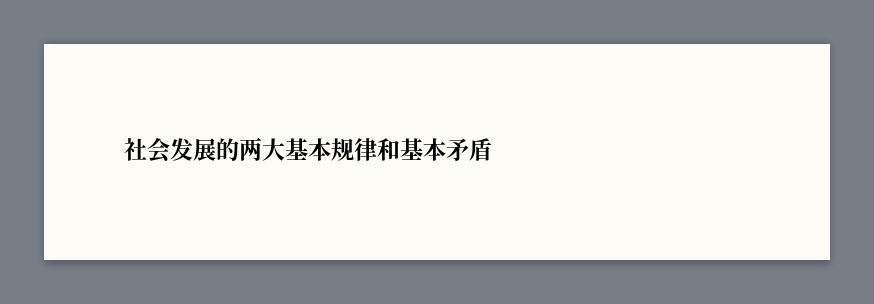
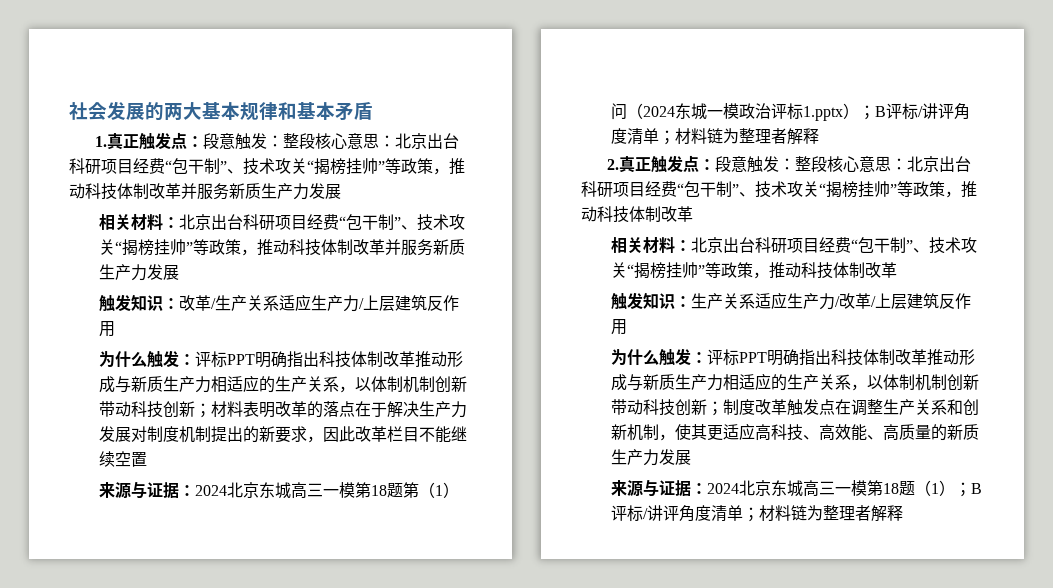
(492, 149) none -> [95,132,460,150] [69,158,465,175] [69,183,341,200] [99,213,466,231] [99,239,466,256] [99,264,180,281] [99,294,460,312] [99,321,116,337] [99,350,464,368] [99,375,468,393] [99,401,468,418] [99,426,468,443] [99,451,148,467] [99,482,460,499] [611,103,971,121] [611,128,820,145] [607,155,972,173] [581,181,977,198] [581,206,693,223] [611,236,978,254] [611,262,898,279] [611,292,972,310] [611,319,628,335] [611,348,976,366] [611,373,980,391] [611,399,980,416] [611,423,980,441] [611,449,692,466] [611,480,983,497] [611,505,904,522] // 1.真正触发点：段意触发：整段核心意思：北京出台科研项目经费“包干制”、技术攻关“揭榜挂帅”等政策，推动科技体制改革并服务新质生产力发展 // 相关材料：北京出台科研项目经费“包干制”、技术攻关“揭榜挂帅”等政策，推动科技体制改革并服务新质生产力发展 // 触发知识：改革/生产关系适应生产力/上层建筑反作用 // 为什么触发：评标PPT明确指出科技体制改革推动形成与新质生产力相适应的生产关系，以体制机制创新带动科技创新；材料表明改革的落点在于解决生产力发展对制度机制提出的新要求，因此改革栏目不能继续空置 // 来源与证据：2024北京东城高三一模第18题第（1）问（2024东城一模政治评标1.pptx）；B评标/讲评角度清单；材料链为整理者解释 // 2.真正触发点：段意触发：整段核心意思：北京出台科研项目经费“包干制”、技术攻关“揭榜挂帅”等政策，推动科技体制改革 // 相关材料：北京出台科研项目经费“包干制”、技术攻关“揭榜挂帅”等政策，推动科技体制改革 // 触发知识：生产关系适应生产力/改革/上层建筑反作用 // 为什么触发：评标PPT明确指出科技体制改革推动形成与新质生产力相适应的生产关系，以体制机制创新带动科技创新；制度改革触发点在调整生产关系和创新机制，使其更适应高科技、高效能、高质量的新质生产力发展 // 来源与证据：2024北京东城高三一模第18题（1）；B评标/讲评角度清单；材料链为整理者解释

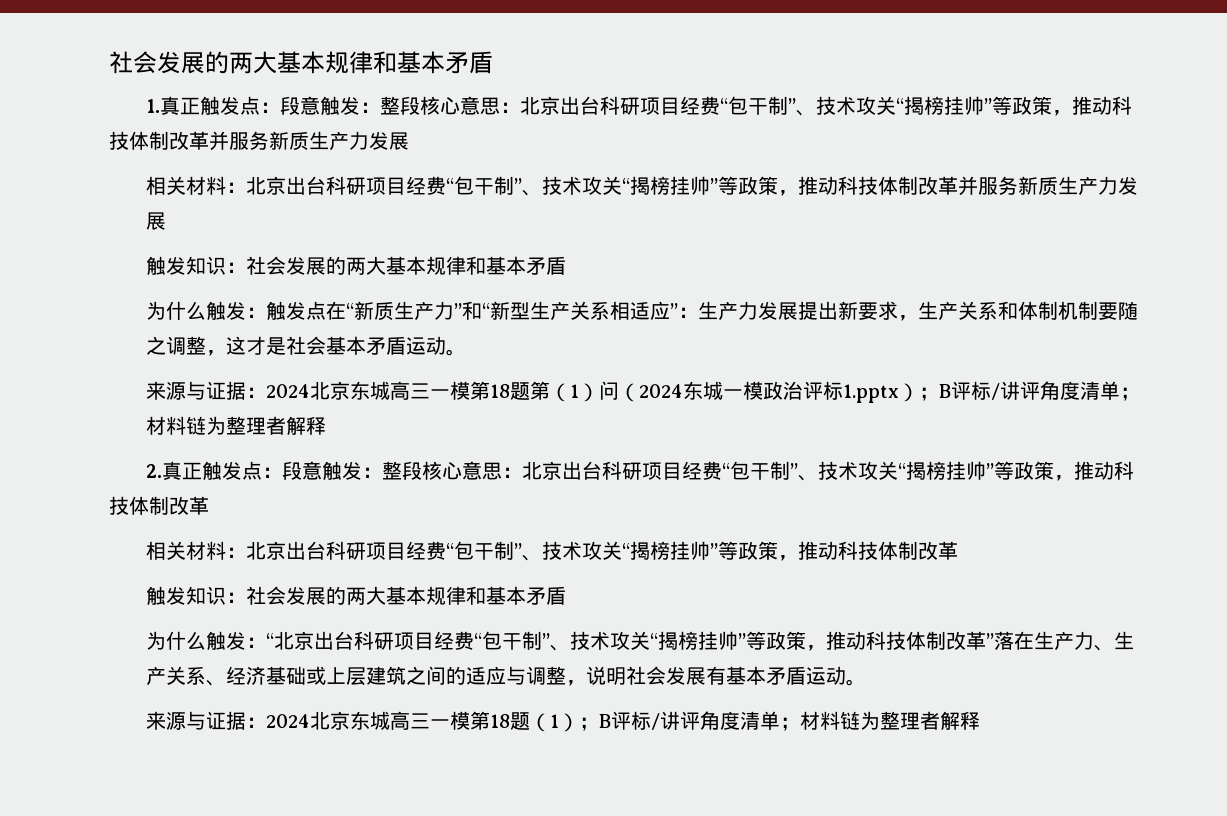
[179,294,460,312] [99,321,116,337] [99,350,464,368] [99,375,468,393] [99,401,468,418] [99,426,468,443] [99,451,148,467] 改革/生产关系适应生产力/上层建筑反作用 // 为什么触发：评标PPT明确指出科技体制改革推动形成与新质生产力相适应的生产关系，以体制机制创新带动科技创新；材料表明改革的落点在于解决生产力发展对制度机制提出的新要求，因此改革栏目不能继续空置 -> [246,256,567,275] [146,301,1139,321] [146,336,467,356] 社会发展的两大基本规律和基本矛盾 // 为什么触发：触发点在“新质生产力”和“新型生产关系相适应”：生产力发展提出新要求，生产关系和体制机制要随之调整，这才是社会基本矛盾运动。
[691,292,972,310] [611,319,628,335] [611,348,976,366] [611,373,980,391] [611,399,980,416] [611,423,980,441] [611,449,692,466] 生产关系适应生产力/改革/上层建筑反作用 // 为什么触发：评标PPT明确指出科技体制改革推动形成与新质生产力相适应的生产关系，以体制机制创新带动科技创新；制度改革触发点在调整生产关系和创新机制，使其更适应高科技、高效能、高质量的新质生产力发展 -> [246,586,567,605] [146,631,1135,651] [146,666,867,686] 社会发展的两大基本规律和基本矛盾 // 为什么触发：“北京出台科研项目经费“包干制”、技术攻关“揭榜挂帅”等政策，推动科技体制改革”落在生产力、生产关系、经济基础或上层建筑之间的适应与调整，说明社会发展有基本矛盾运动。

